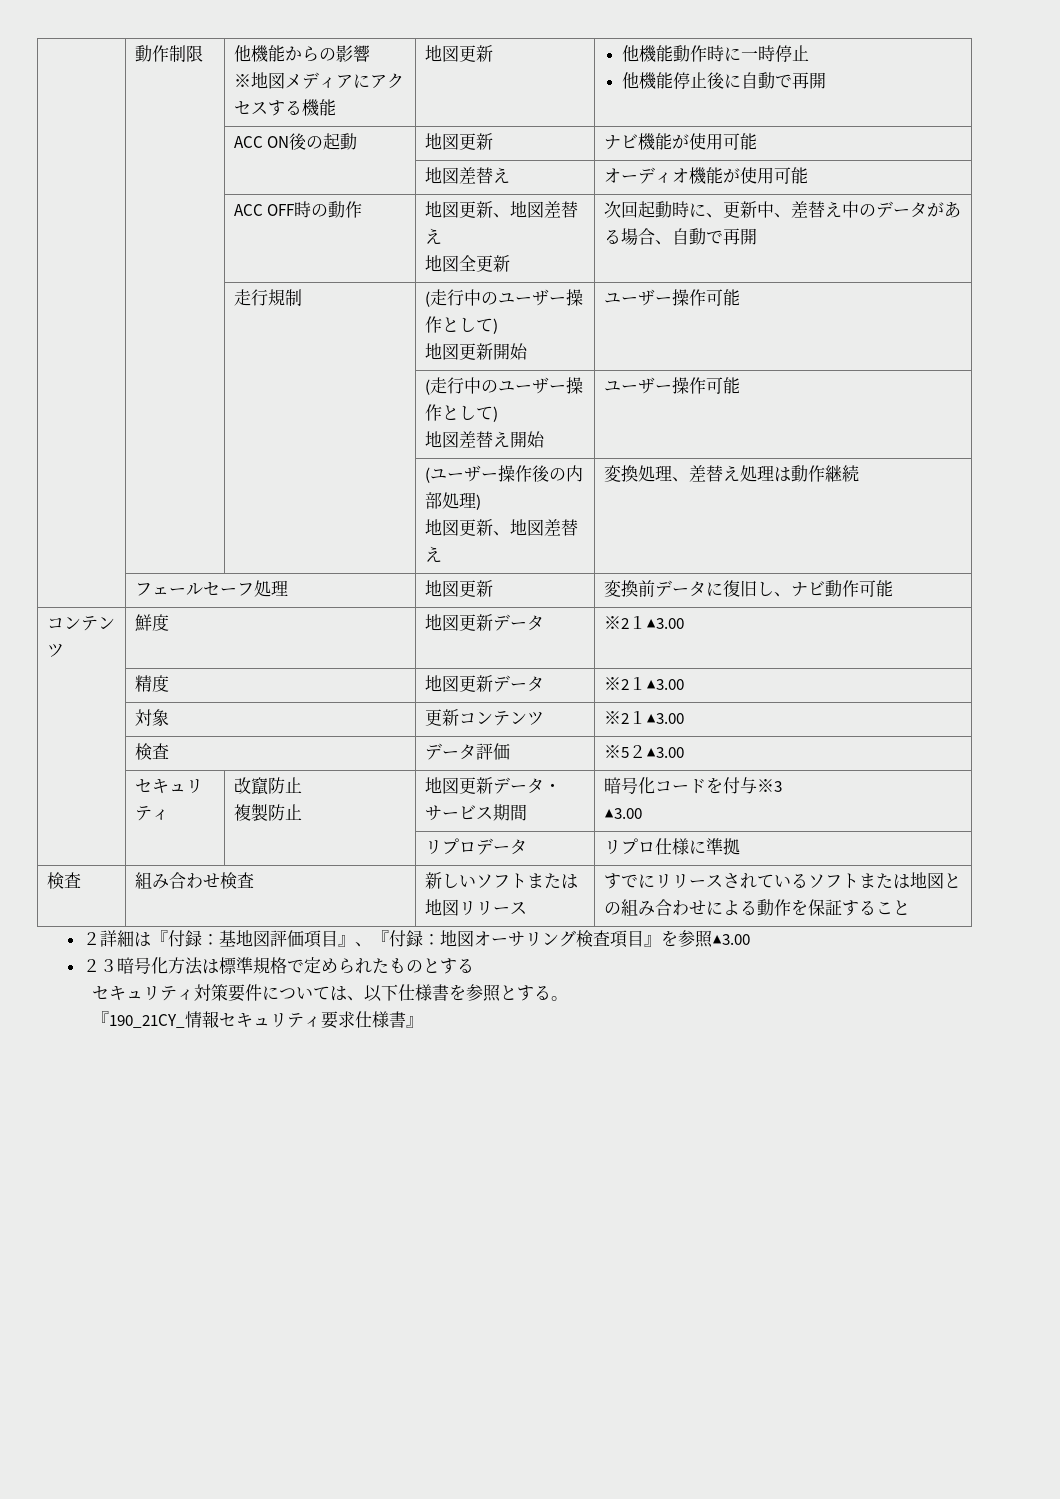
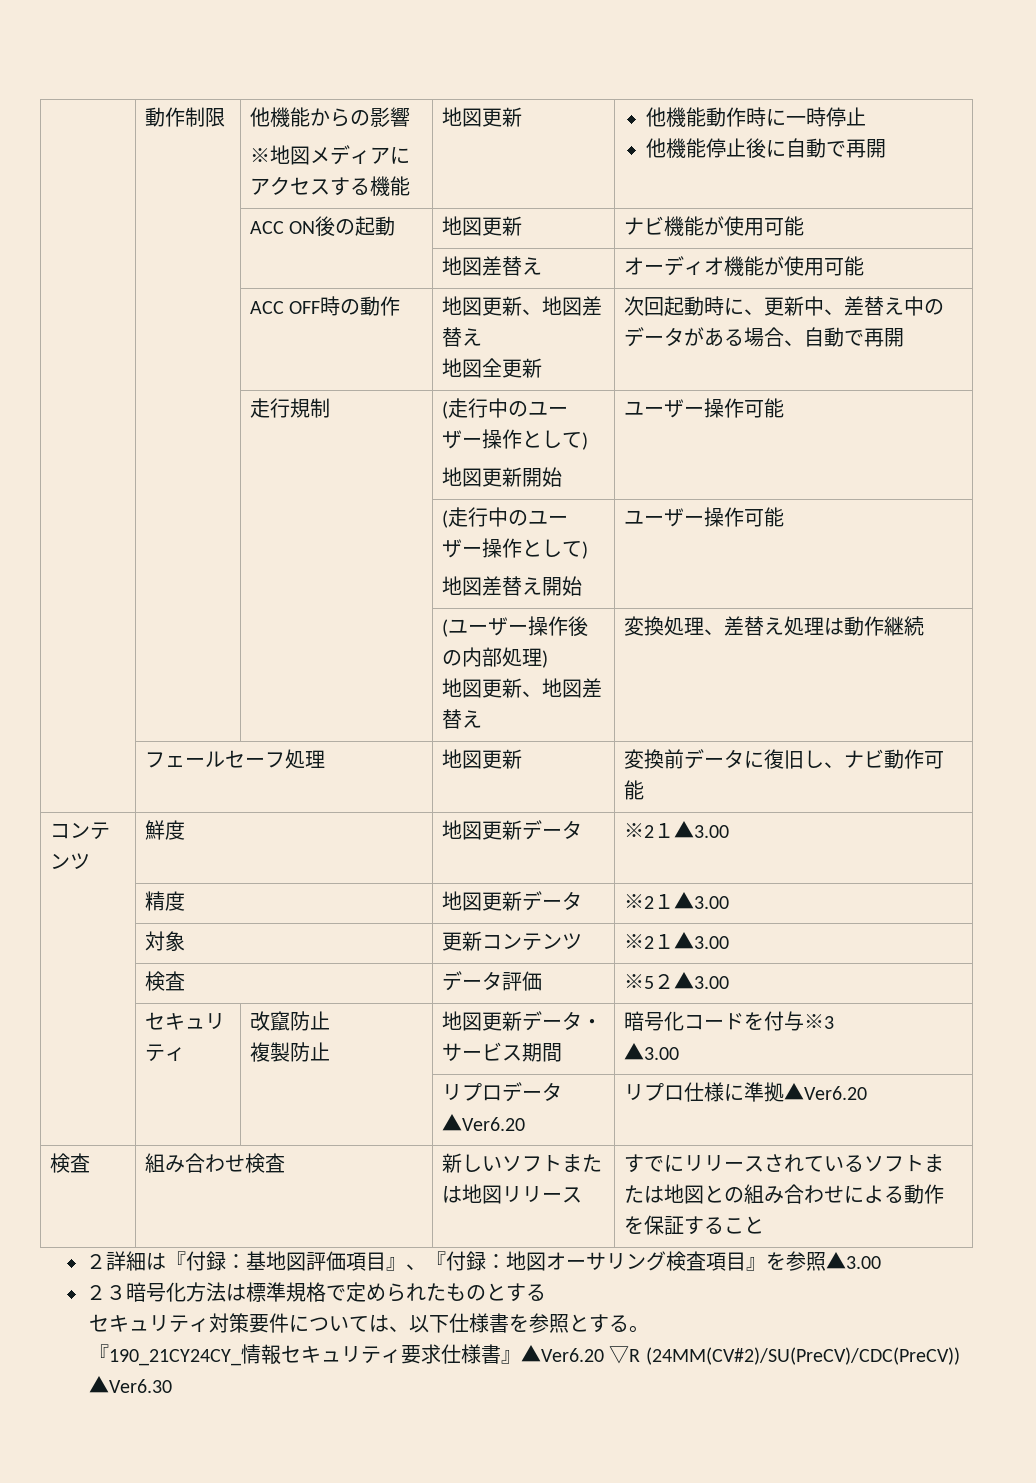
(527, 847) none -> [441,1114,525,1131] ▲Ver6.20
(740, 846) none -> [783,1083,867,1100] ▲Ver6.20
[109,1014,186,1028] 190_21CY_ -> [108,1349,241,1366] 190_21CY24CY_
(424, 1022) none -> [520,1345,960,1365] [88,1376,172,1393] ▲Ver6.20 ▽R (24MM(CV#2)/SU(PreCV)/CDC(PreCV)) ▲Ver6.30

